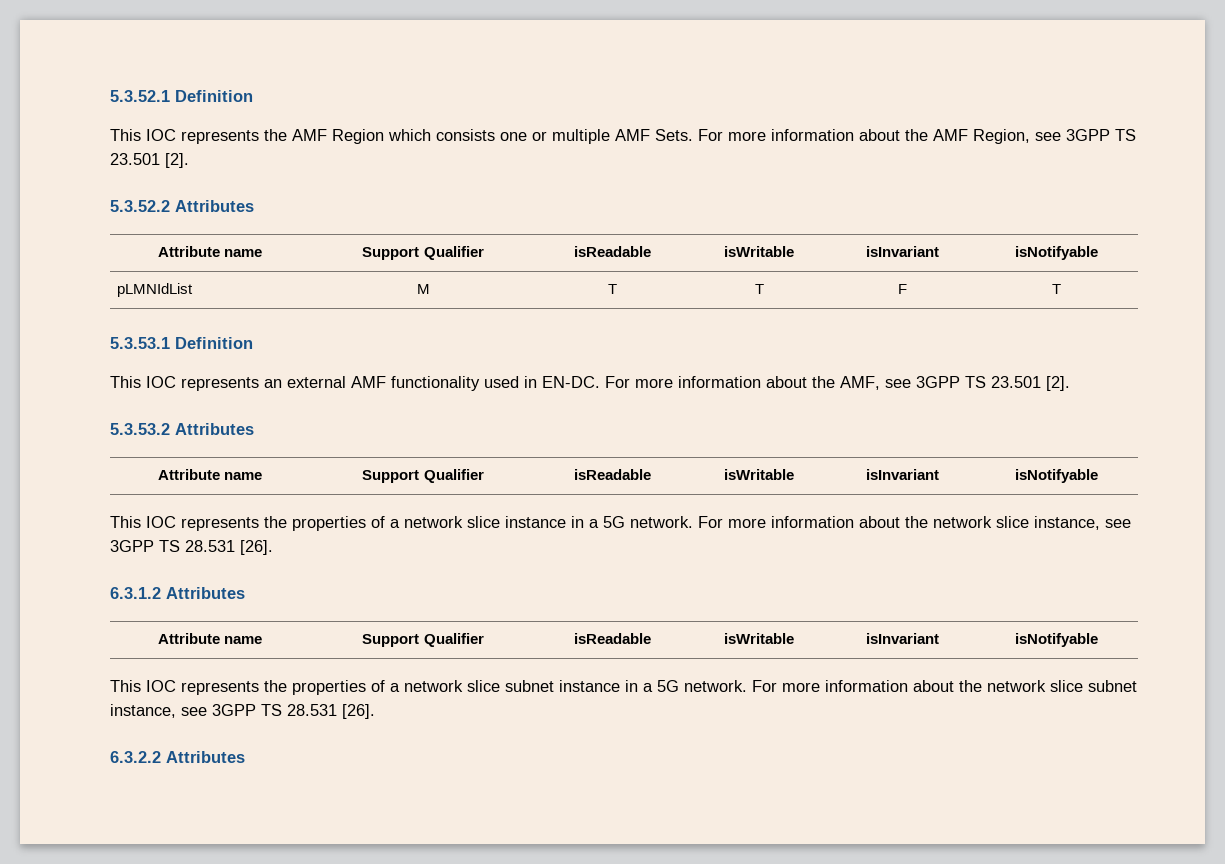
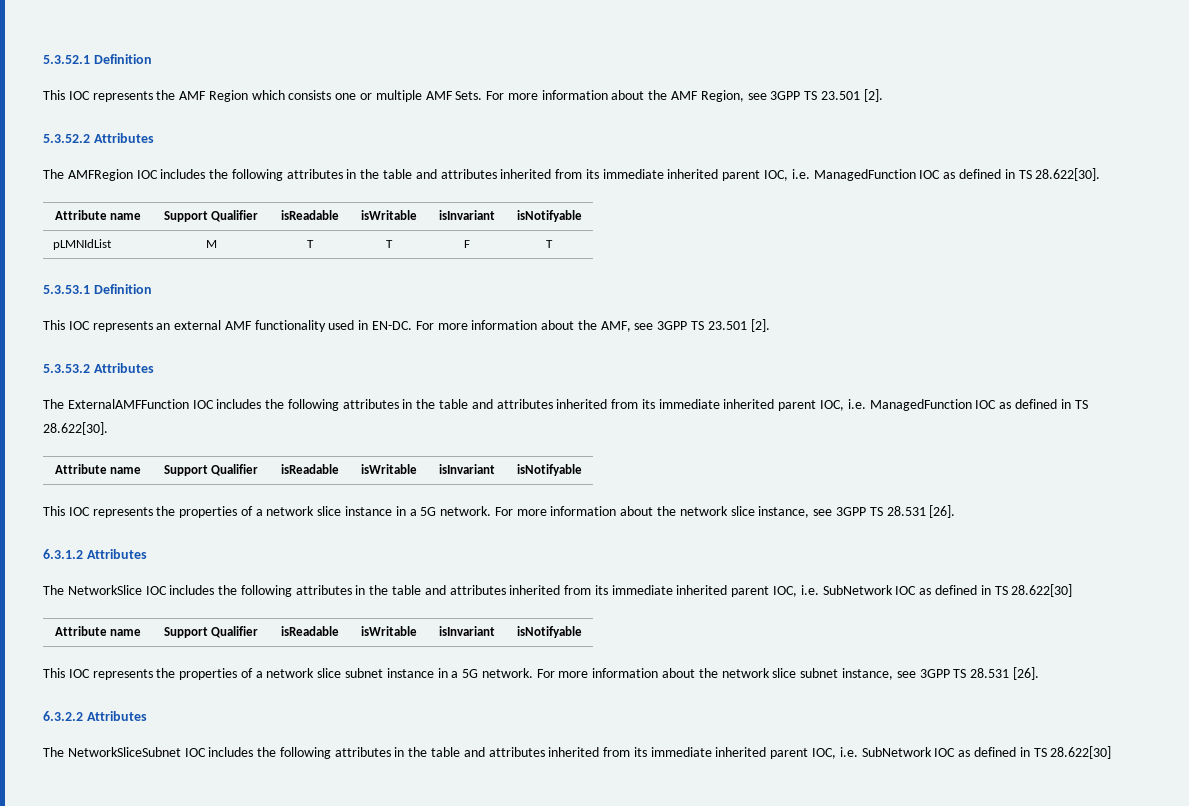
(254, 206) none -> [43,168,1101,181] // The AMFRegion IOC includes the following attributes in the table and attributes inherited from its immediate inherited parent IOC, i.e. ManagedFunction IOC as defined in TS 28.622[30].
(254, 429) none -> [43,399,1088,411] [43,422,108,435] // The ExternalAMFFunction IOC includes the following attributes in the table and attributes inherited from its immediate inherited parent IOC, i.e. ManagedFunction IOC as defined in TS 28.622[30].
(245, 593) none -> [43,584,1073,597] // The NetworkSlice IOC includes the following attributes in the table and attributes inherited from its immediate inherited parent IOC, i.e. SubNetwork IOC as defined in TS 28.622[30]
(245, 757) none -> [43,746,1112,759] // The NetworkSliceSubnet IOC includes the following attributes in the table and attributes inherited from its immediate inherited parent IOC, i.e. SubNetwork IOC as defined in TS 28.622[30]

